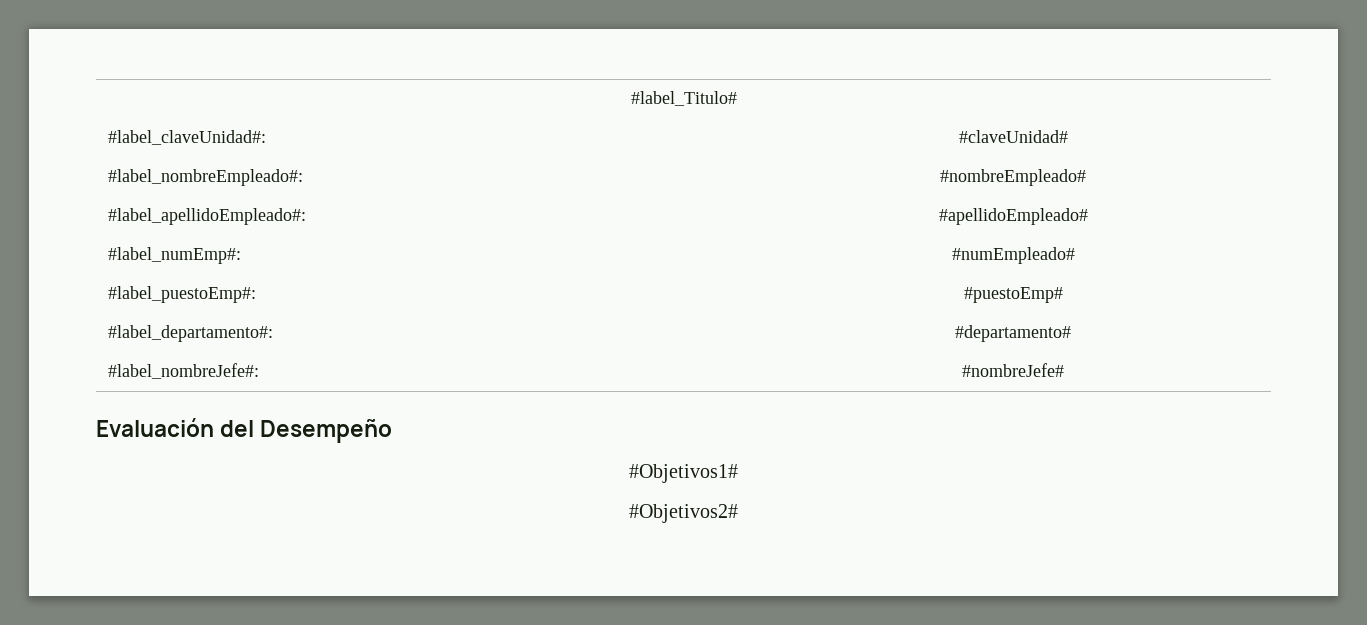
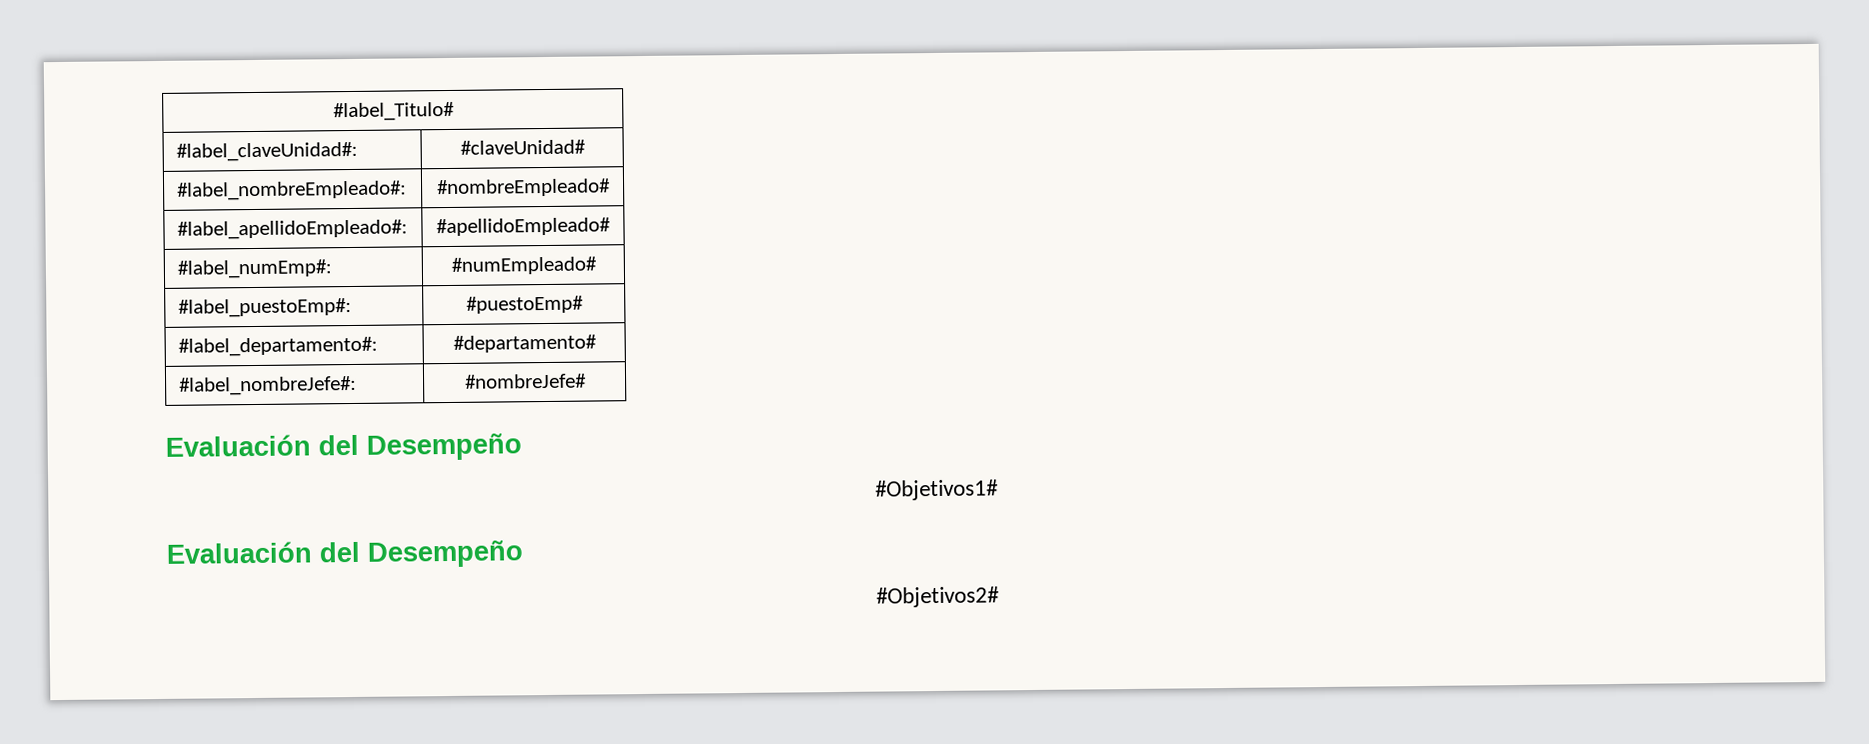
(738, 473) none -> [166,540,523,568] // Evaluación del Desempeño

